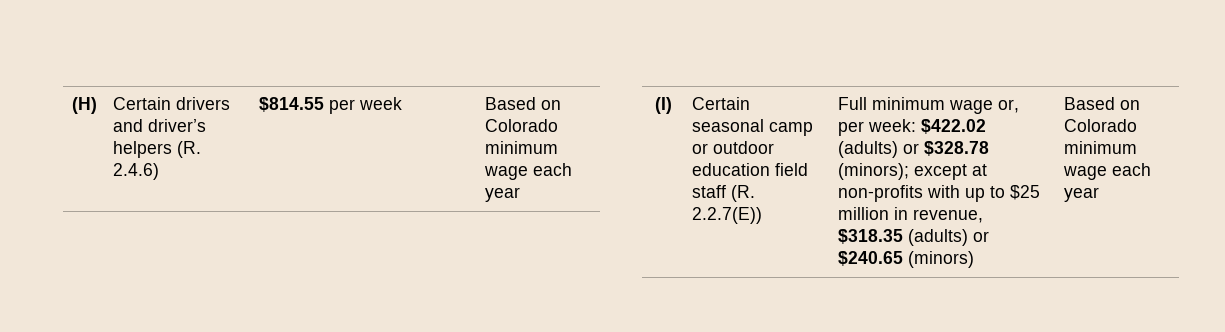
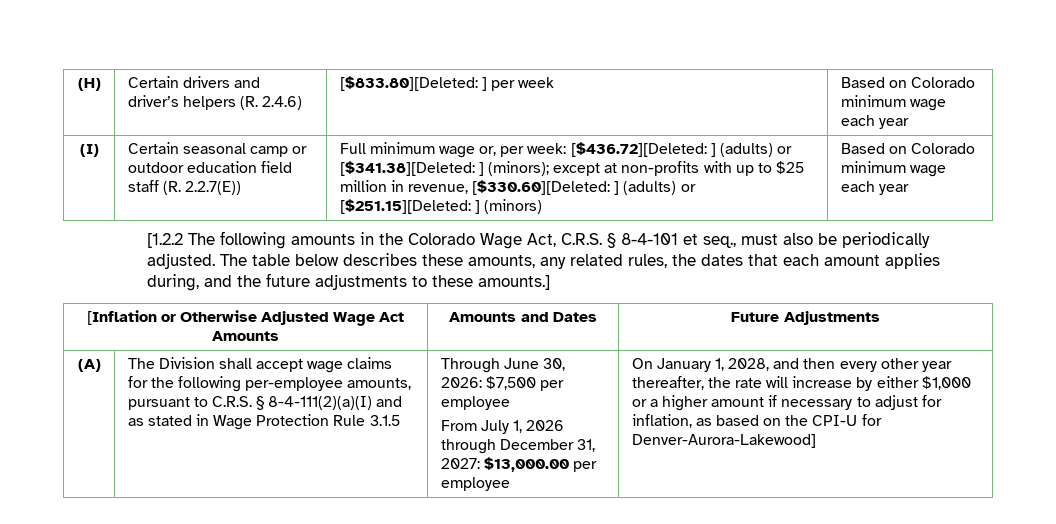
[259,97,325,112] $814.55 -> [339,76,487,91] [$833.80][Deleted: ]
[921,119,987,134] [838,141,990,158] $422.02 (adults) or $328.78 -> [570,142,793,157] [339,161,484,176] [$436.72][Deleted: ] (adults) or [$341.38][Deleted: ]
[838,229,990,246] [838,251,904,266] $318.35 (adults) or $240.65 -> [472,180,696,195] [339,199,480,214] [$330.60][Deleted: ] (adults) or [$251.15][Deleted: ]
(1100, 194) none -> [147,231,931,249] [147,253,941,269] [147,273,551,291] [86,310,405,326] [212,331,279,341] [449,312,597,322] [731,311,880,325] [77,359,101,372] [127,357,393,373] [127,376,412,392] [127,396,403,410] [127,414,400,430] [440,358,565,373] [440,376,564,391] [440,396,510,410] [440,420,565,434] [440,439,595,454] [440,457,597,472] [440,477,510,491] [631,358,953,372] [631,376,971,391] [631,395,943,411] [631,414,882,428] [631,434,816,448] // [1.2.2 The following amounts in the Colorado Wage Act, C.R.S. § 8-4-101 et seq., must also be periodically adjusted. The table below describes these amounts, any related rules, the dates that each amount applies during, and the future adjustments to these amounts.] // [Inflation or Otherwise Adjusted Wage Act Amounts | Amounts and Dates | Future Adjustments // (A) | The Division shall accept wage claims for the following per-employee amounts, pursuant to C.R.S. § 8-4-111(2)(a)(I) and as stated in Wage Protection Rule 3.1.5 | Through June 30, 2026: $7,500 per employee // From July 1, 2026 through December 31, 2027: $13,000.00 per employee | On January 1, 2028, and then every other year thereafter, the rate will increase by either $1,000 or a higher amount if necessary to adjust for inflation, as based on the CPI-U for Denver-Aurora-Lakewood]

